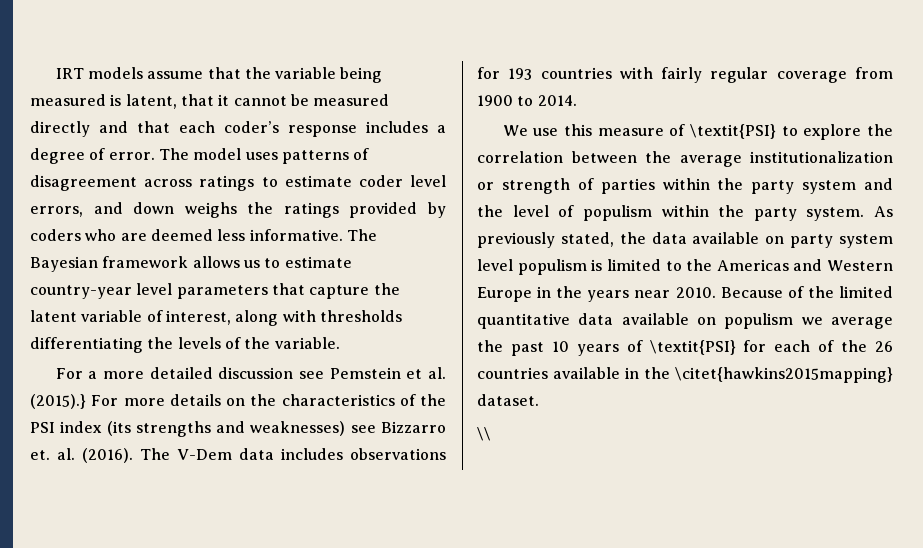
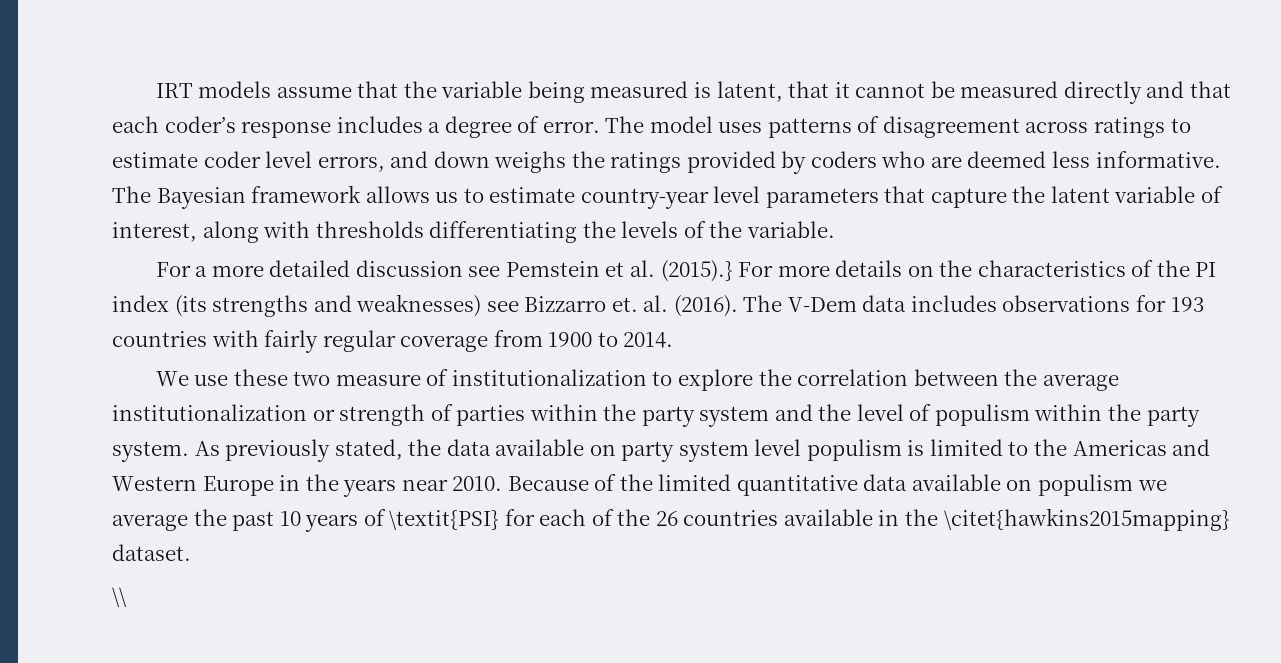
[30,422,55,433] PSI -> [1195,262,1217,277] PI
[563,124,592,136] this -> [233,369,331,386] these two
[689,124,776,139] \textit{PSI} -> [451,369,647,386] institutionalization

